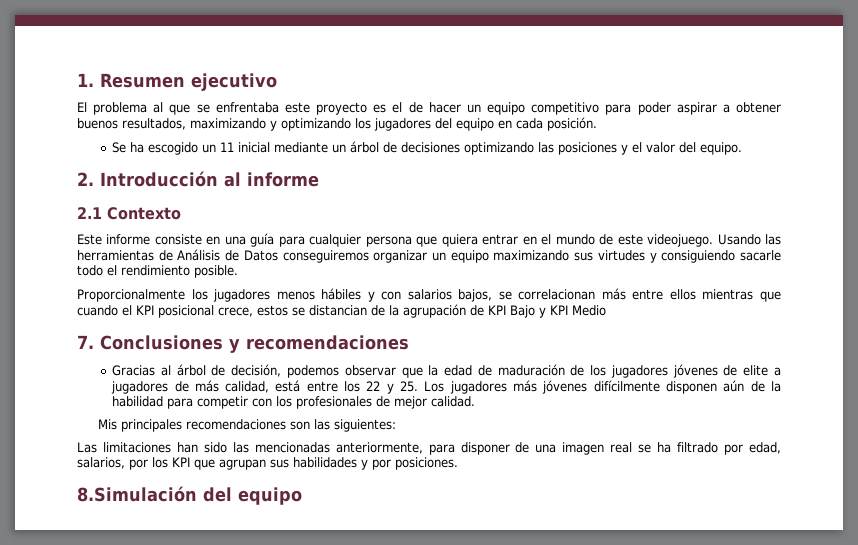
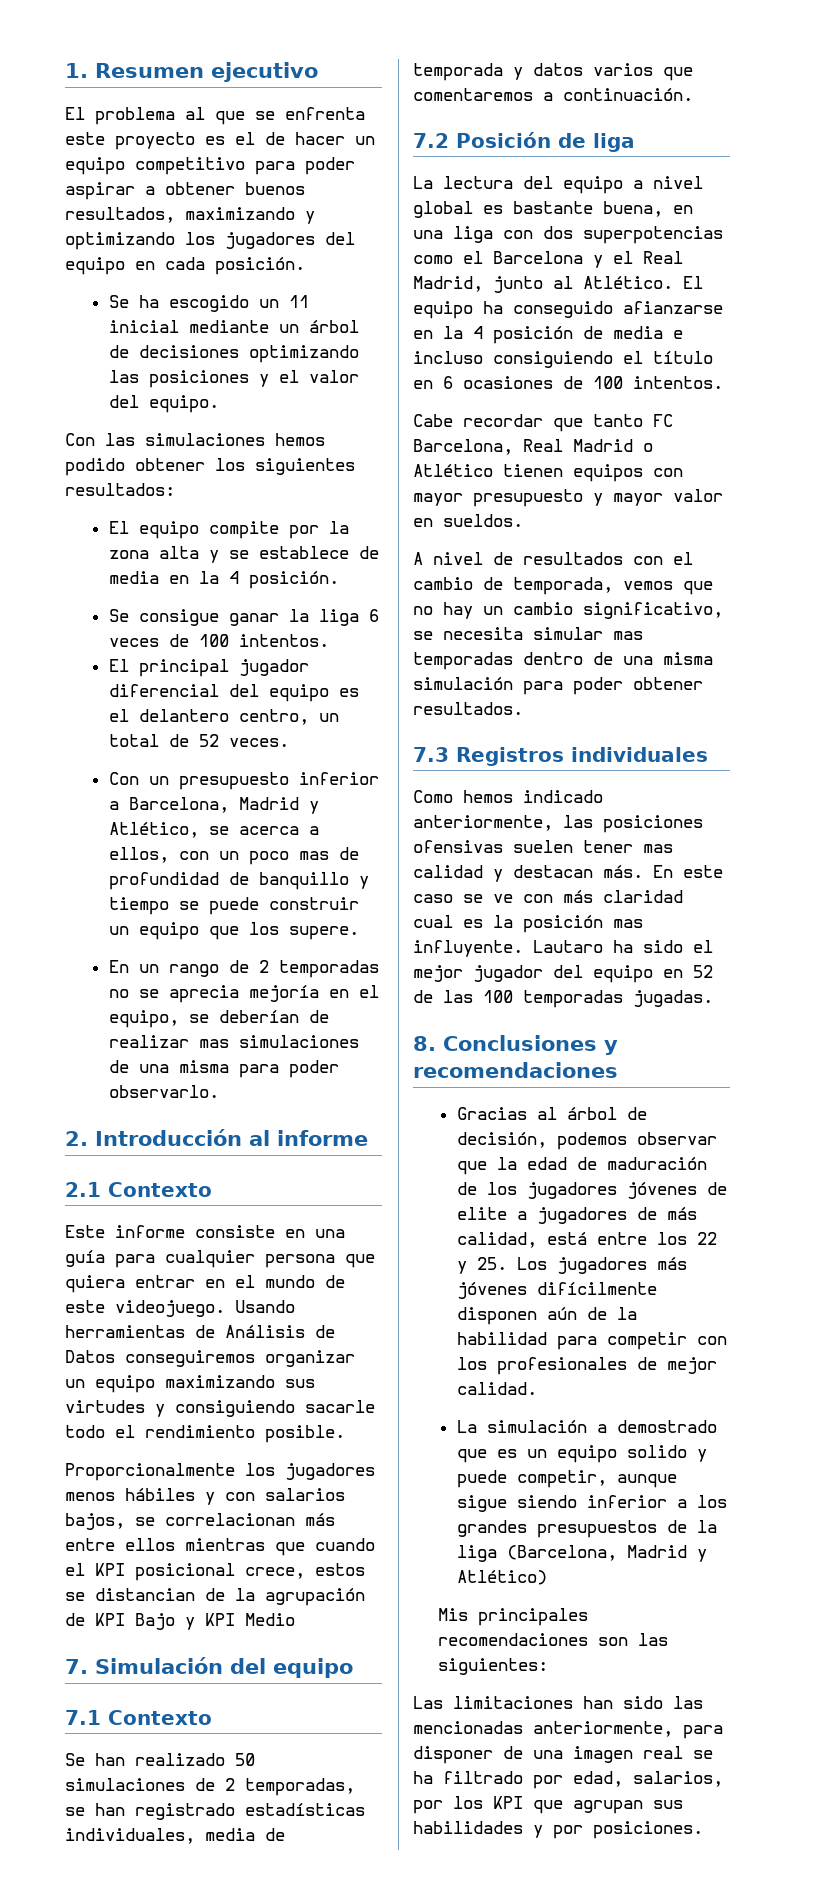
[215,102,279,113] enfrentaba -> [285,107,365,120] enfrenta
(743, 148) none -> [65,433,325,446] [65,458,355,476] [65,483,175,496] [108,521,349,539] [108,546,379,563] [108,571,339,589] [108,609,379,626] [108,634,329,647] [108,659,309,677] [108,684,359,702] [108,709,339,725] [108,734,289,747] [108,772,379,790] [108,797,319,814] [108,822,319,838] [108,847,359,865] [108,872,369,890] [108,897,359,915] [108,922,359,940] [108,960,379,978] [108,985,379,1003] [108,1010,329,1028] [108,1035,359,1048] [108,1060,339,1078] [108,1085,219,1098] // Con las simulaciones hemos podido obtener los siguientes resultados: // El equipo compite por la zona alta y se establece de media en la 4 posición. // Se consigue ganar la liga 6 veces de 100 intentos. // El principal jugador diferencial del equipo es el delantero centro, un total de 52 veces. // Con un presupuesto inferior a Barcelona, Madrid y Atlético, se acerca a ellos, con un poco mas de profundidad de banquillo y tiempo se puede construir un equipo que los supere. // En un rango de 2 temporadas no se aprecia mejoría en el equipo, se deberían de realizar mas simulaciones de una misma para poder observarlo.
[765,234,782,245] las -> (295, 1306) none
(94, 342) none -> [95,1657,353,1678] [65,1710,212,1725] [65,1753,255,1766] [65,1778,355,1796] [65,1803,365,1820] [65,1828,285,1844] [413,63,693,81] [413,88,693,101] [413,132,635,152] [413,176,703,194] [413,201,693,218] [413,226,723,244] [413,251,683,268] [413,276,703,293] [413,301,723,319] [413,326,683,344] [413,351,713,368] [413,376,723,389] [413,414,673,432] [413,439,653,455] [413,464,683,482] [413,489,723,507] [413,514,523,527] [413,552,693,565] [413,577,713,595] [413,602,723,619] [413,627,643,640] [413,652,713,670] [413,677,703,695] [413,702,523,715] [413,747,708,766] [413,790,603,803] [413,815,703,833] [413,840,673,853] [413,865,723,882] [413,890,683,903] [413,915,643,933] [413,940,713,957] [413,965,713,983] [413,990,713,1008] [413,1036,436,1051] Simulación del equipo // 7.1 Contexto // Se han realizado 50 simulaciones de 2 temporadas, se han registrado estadísticas individuales, media de temporada y datos varios que comentaremos a continuación. // 7.2 Posición de liga // La lectura del equipo a nivel global es bastante buena, en una liga con dos superpotencias como el Barcelona y el Real Madrid, junto al Atlético. El equipo ha conseguido afianzarse en la 4 posición de media e incluso consiguiendo el título en 6 ocasiones de 100 intentos. // Cabe recordar que tanto FC Barcelona, Real Madrid o Atlético tienen equipos con mayor presupuesto y mayor valor en sueldos. // A nivel de resultados con el cambio de temporada, vemos que no hay un cambio significativo, se necesita simular mas temporadas dentro de una misma simulación para poder obtener resultados. // 7.3 Registros individuales // Como hemos indicado anteriormente, las posiciones ofensivas suelen tener mas calidad y destacan más. En este caso se ve con más claridad cual es la posición mas influyente. Lautaro ha sido el mejor jugador del equipo en 52 de las 100 temporadas jugadas. // 8.
(476, 401) none -> [456,1420,717,1433] [456,1445,707,1463] [456,1470,677,1488] [456,1495,727,1512] [456,1520,717,1538] [456,1545,707,1562] [456,1570,547,1585] // La simulación a demostrado que es un equipo solido y puede competir, aunque sigue siendo inferior a los grandes presupuestos de la liga (Barcelona, Madrid y Atlético)
[77,486,302,505] // 8.Simulación del equipo -> (703, 1830) none

